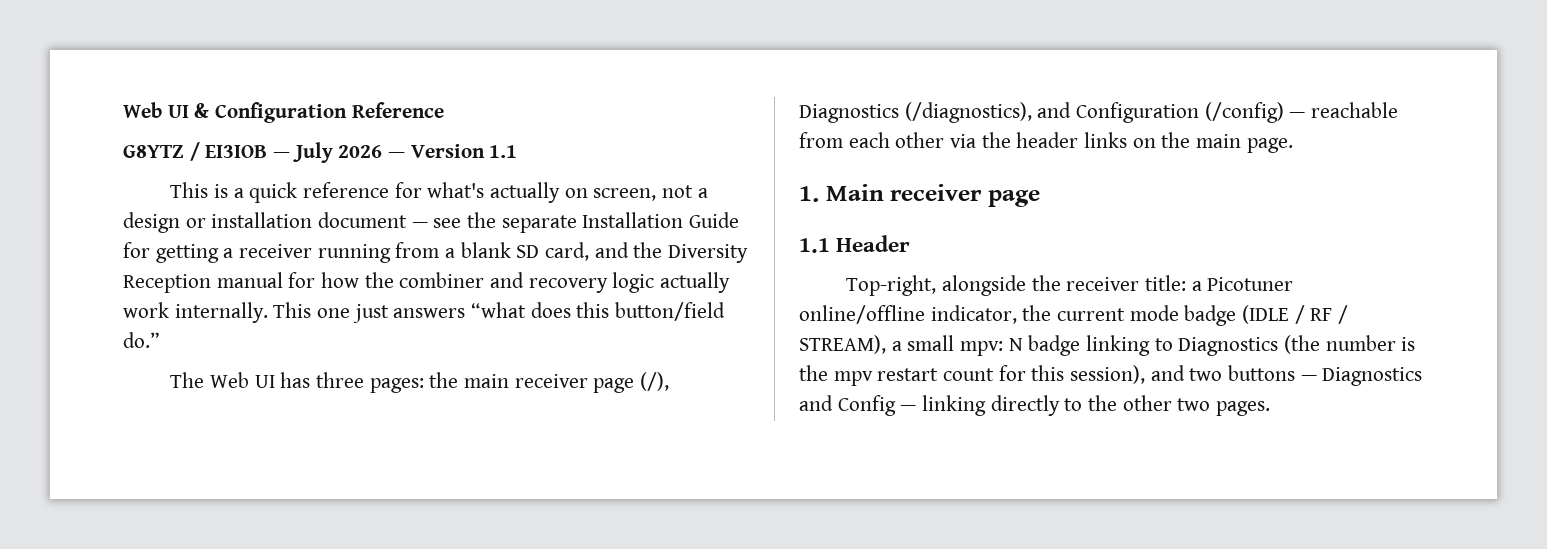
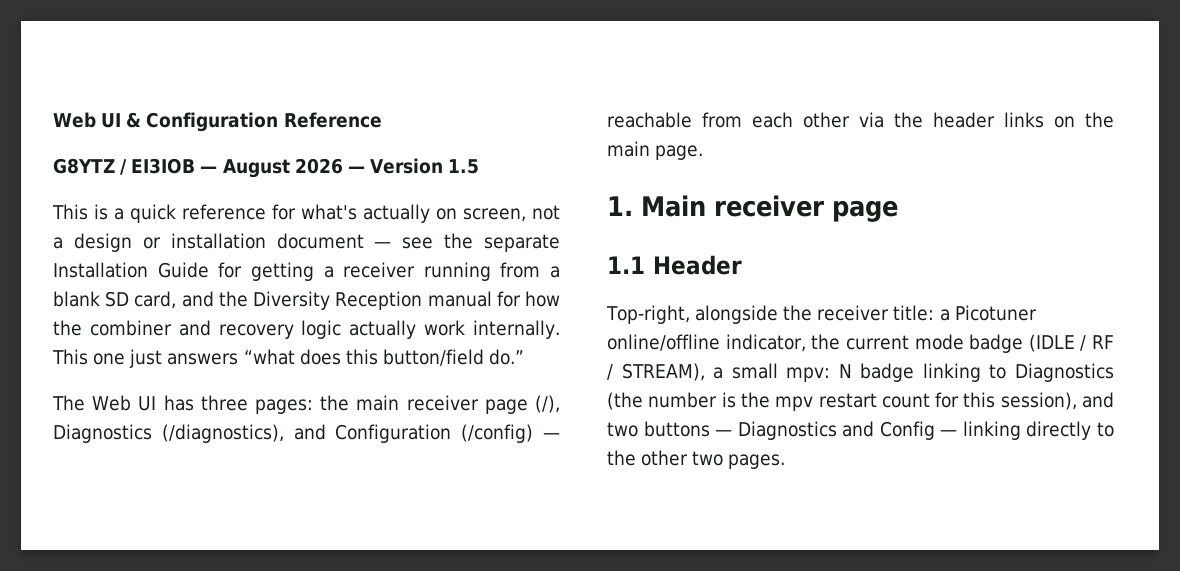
[292,142,333,163] July -> [222,159,290,178] August
[489,145,518,158] 1.1 -> [448,159,480,174] 1.5

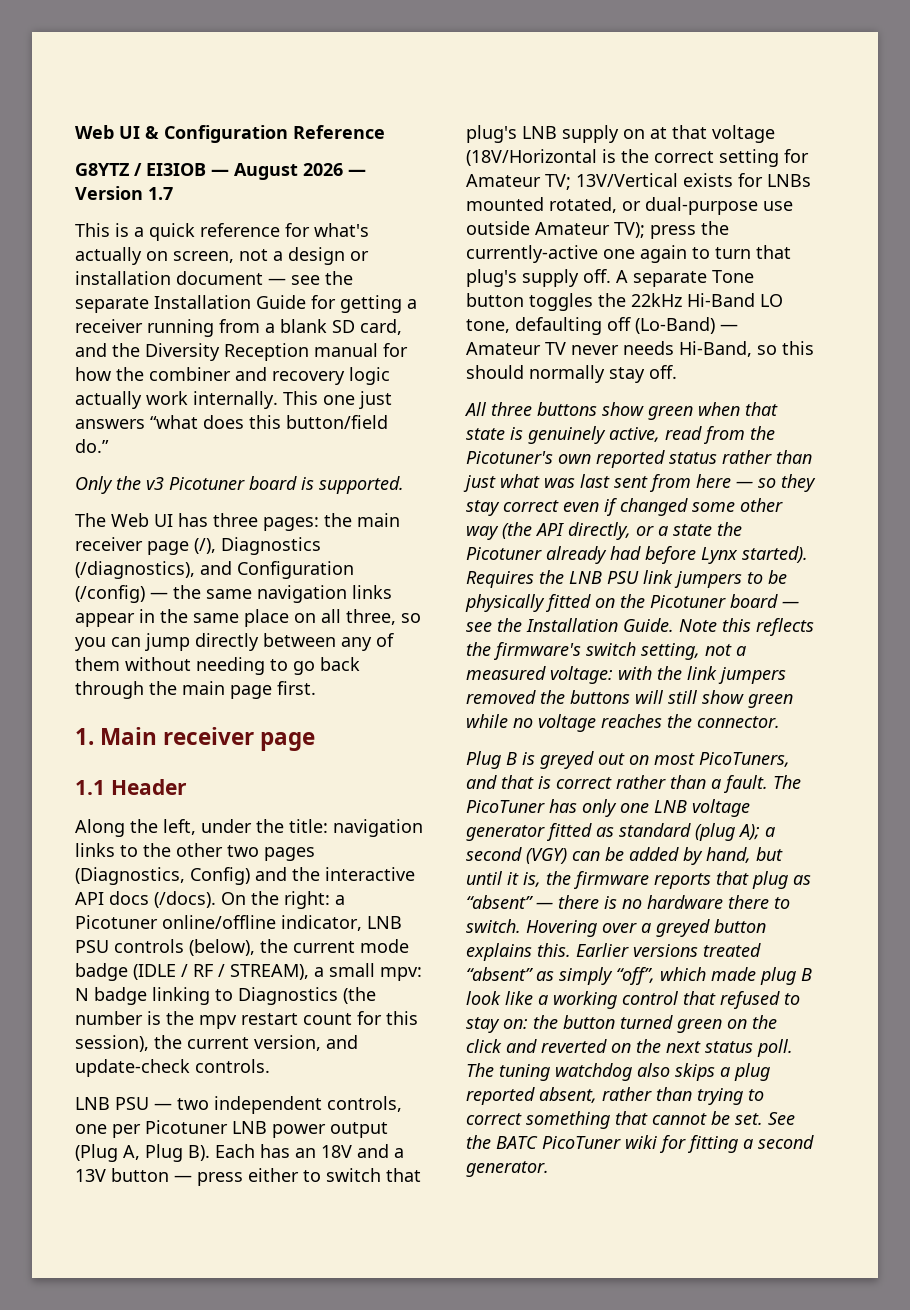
[448,159,480,174] 1.5 -> [148,187,173,200] 1.7
(525, 357) none -> [75,476,404,494] // Only the v3 Picotuner board is supported.
[607,112,1114,128] [607,141,704,160] reachable from each other via the header links on the main page. -> [173,585,392,603] [75,609,421,627] [75,633,394,651] [75,657,360,675] [75,681,316,699] the same navigation links appear in the same place on all three, so you can jump directly between any of them without needing to go back through the main page first.
[606,305,1037,324] [607,334,806,352] Top-right, alongside the receiver title: a Picotuner online/offline indicator, -> [75,819,423,837] [75,843,315,861] [75,867,415,885] [75,891,345,909] [75,915,402,931] [75,939,255,956] Along the left, under the title: navigation links to the other two pages (Diagnostics, Config) and the interactive API docs (/docs). On the right: a Picotuner online/offline indicator, LNB PSU controls (below),
[1082,392,1114,408] [607,421,1114,440] [607,450,786,469] and two buttons — Diagnostics and Config — linking directly to the other two pages. -> [154,1035,358,1051] [75,1059,270,1077] [75,1096,402,1114] [75,1120,388,1138] [75,1144,404,1162] [75,1168,421,1186] [466,125,775,143] [466,149,809,167] [466,173,811,190] [466,197,793,215] [466,221,729,239] [466,245,791,263] [466,269,754,287] [466,293,783,311] [466,317,738,335] [466,341,814,357] [466,365,677,383] [464,402,778,420] [466,426,775,444] [466,450,812,468] [463,474,816,492] [466,498,783,516] [466,522,742,540] [466,546,808,564] [466,570,787,588] [465,594,799,612] [466,618,814,636] [466,642,746,660] [466,666,786,684] [466,690,793,708] [466,714,780,732] [466,751,790,769] [466,775,801,793] [466,799,750,817] [466,823,775,841] [466,847,783,865] [466,871,811,889] [466,895,790,909] [466,919,766,937] [466,943,761,961] [466,967,812,985] [466,991,800,1009] [466,1015,777,1033] [466,1039,793,1057] [466,1063,770,1081] [466,1087,764,1105] [466,1111,795,1129] [466,1135,814,1153] [466,1161,549,1177] the current version, and update-check controls. // LNB PSU — two independent controls, one per Picotuner LNB power output (Plug A, Plug B). Each has an 18V and a 13V button — press either to switch that plug's LNB supply on at that voltage (18V/Horizontal is the correct setting for Amateur TV; 13V/Vertical exists for LNBs mounted rotated, or dual-purpose use outside Amateur TV); press the currently-active one again to turn that plug's supply off. A separate Tone button toggles the 22kHz Hi-Band LO tone, defaulting off (Lo-Band) — Amateur TV never needs Hi-Band, so this should normally stay off. // All three buttons show green when that state is genuinely active, read from the Picotuner's own reported status rather than just what was last sent from here — so they stay correct even if changed some other way (the API directly, or a state the Picotuner already had before Lynx started). Requires the LNB PSU link jumpers to be physically fitted on the Picotuner board — see the Installation Guide. Note this reflects the firmware's switch setting, not a measured voltage: with the link jumpers removed the buttons will still show green while no voltage reaches the connector. // Plug B is greyed out on most PicoTuners, and that is correct rather than a fault. The PicoTuner has only one LNB voltage generator fitted as standard (plug A); a second (VGY) can be added by hand, but until it is, the firmware reports that plug as “absent” — there is no hardware there to switch. Hovering over a greyed button explains this. Earlier versions treated “absent” as simply “off”, which made plug B look like a working control that refused to stay on: the button turned green on the click and reverted on the next status poll. The tuning watchdog also skips a plug reported absent, rather than trying to correct something that cannot be set. See the BATC PicoTuner wiki for fitting a second generator.

